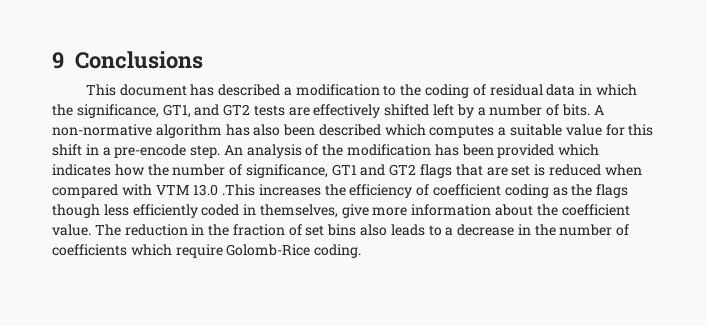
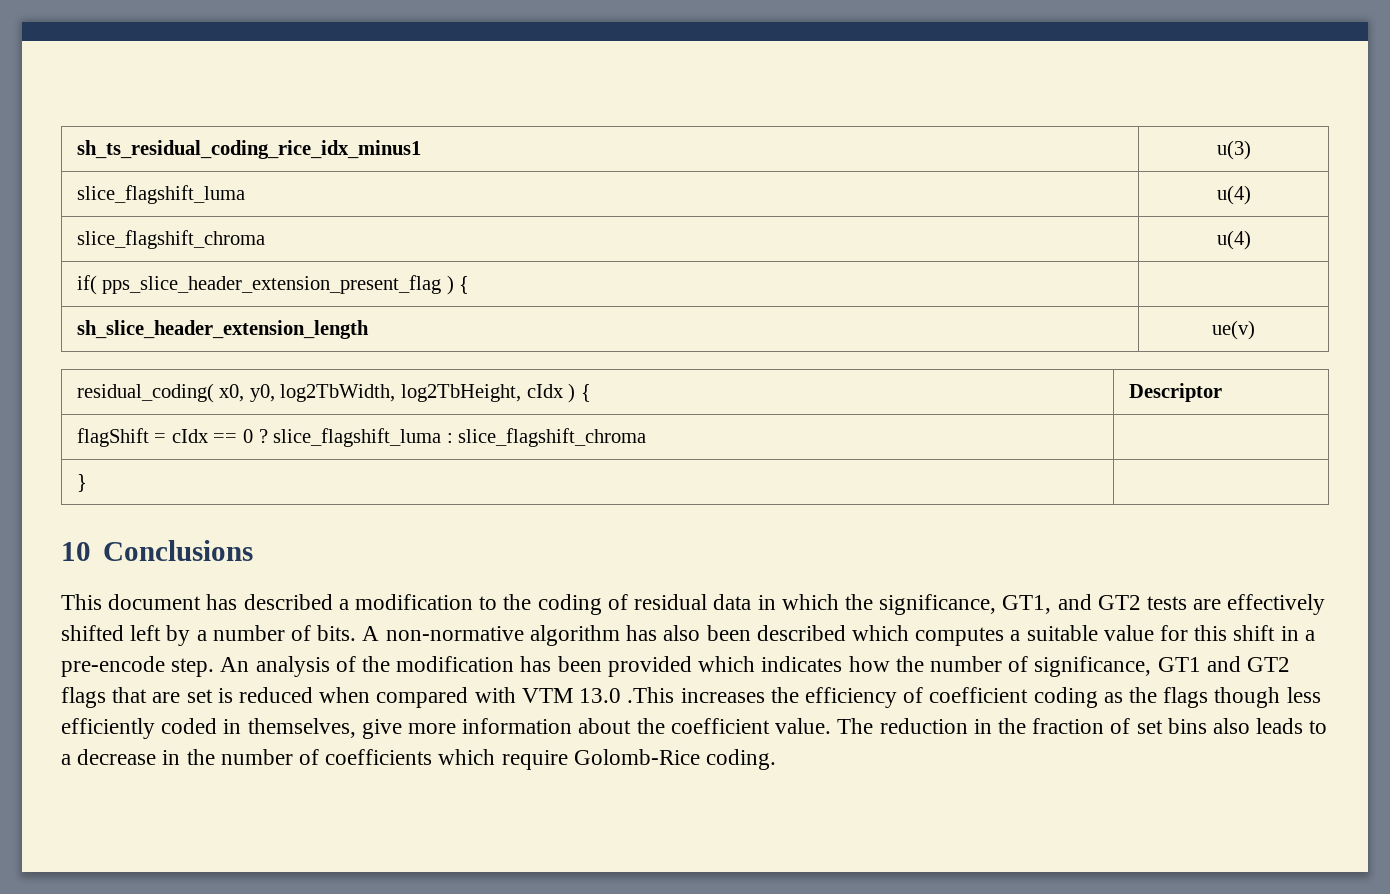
[52,52,64,69] 9 -> [76,140,421,159] [1216,140,1251,160] [76,185,245,204] [1216,185,1251,205] [76,230,265,249] [1216,230,1251,250] [76,275,470,295] [76,320,369,339] [1212,320,1255,340] [76,383,591,403] [1128,383,1222,402] [76,428,647,447] [76,474,87,492] [61,542,91,561] sh_ts_residual_coding_rice_idx_minus1 | u(3) // slice_flagshift_luma | u(4) // slice_flagshift_chroma | u(4) // if( pps_slice_header_extension_present_flag ) { | // sh_slice_header_extension_length | ue(v) // residual_coding( x0, y0, log2TbWidth, log2TbHeight, cIdx ) { | Descriptor // flagShift = cIdx == 0 ? slice_flagshift_luma : slice_flagshift_chroma | // } | // 10

